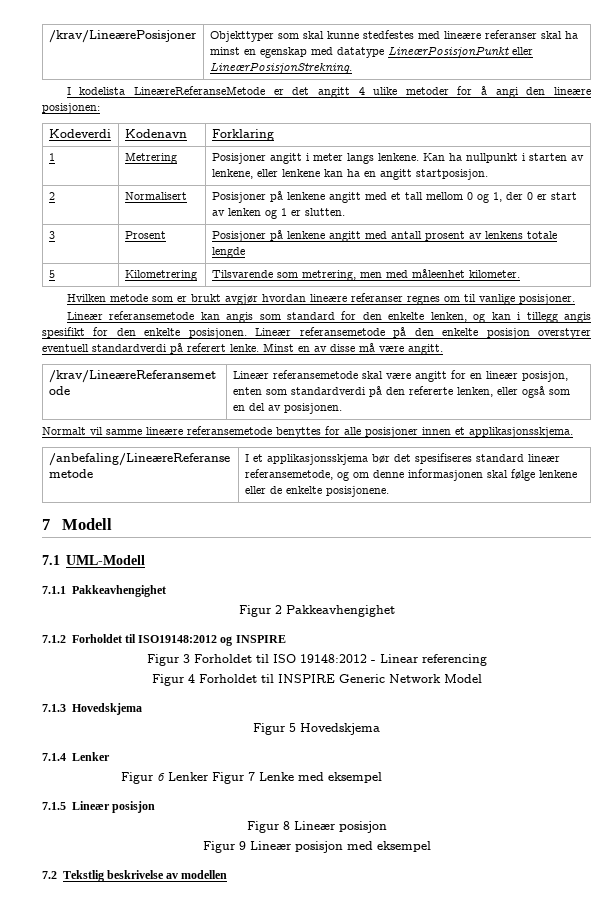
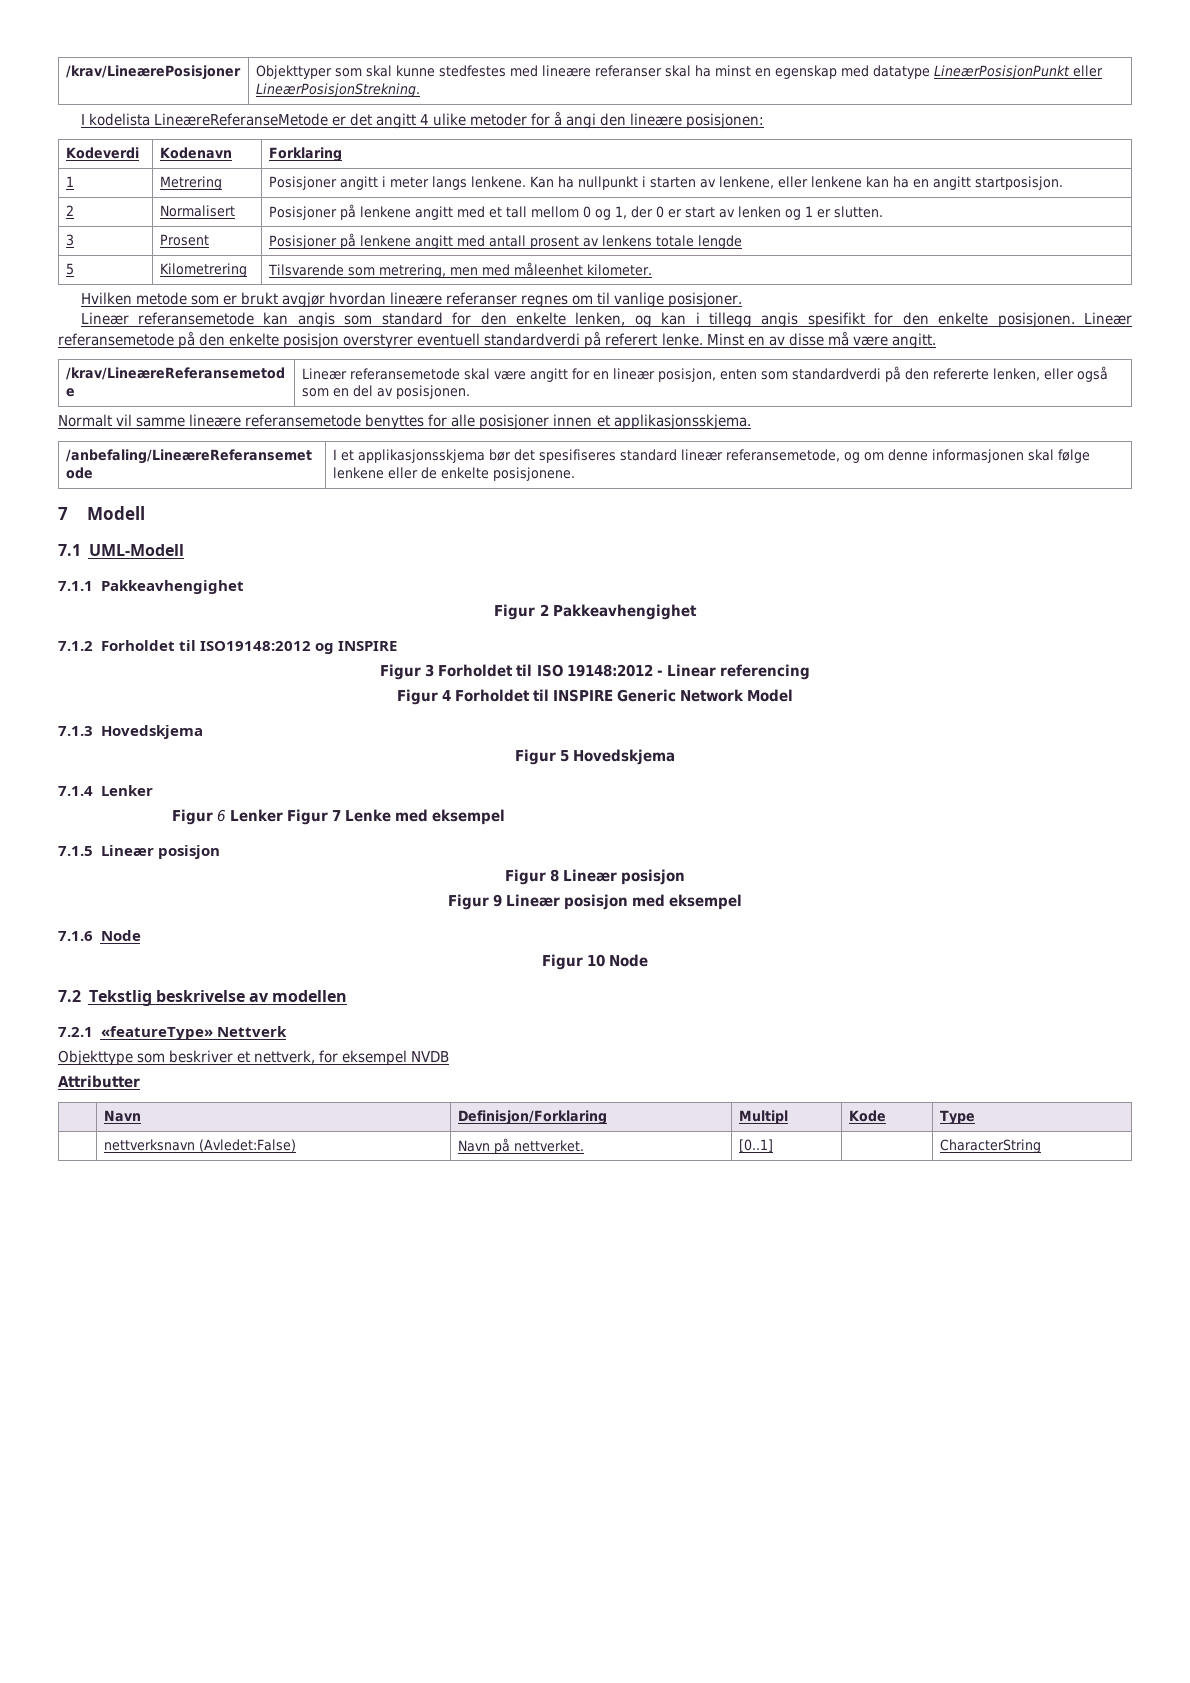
[42,870,228,882] 7.2 Tekstlig beskrivelse av modellen -> [58,930,141,941] [541,954,649,970] [58,990,348,1006] [58,1026,287,1040] [58,1050,450,1066] [58,1075,140,1088] [103,1110,141,1122] [457,1110,607,1125] [738,1110,788,1124] [848,1110,886,1122] [939,1110,975,1125] [103,1139,296,1152] [457,1138,584,1154] [738,1139,773,1152] [939,1139,1041,1153] 7.1.6 Node // Figur 10 Node // 7.2 Tekstlig beskrivelse av modellen // 7.2.1 «featureType» Nettverk // Objekttype som beskriver et nettverk, for eksempel NVDB // Attributter // | Navn | Definisjon/Forklaring | Multipl | Kode | Type // | nettverksnavn (Avledet:False) | Navn på nettverket. | [0..1] | | CharacterString

